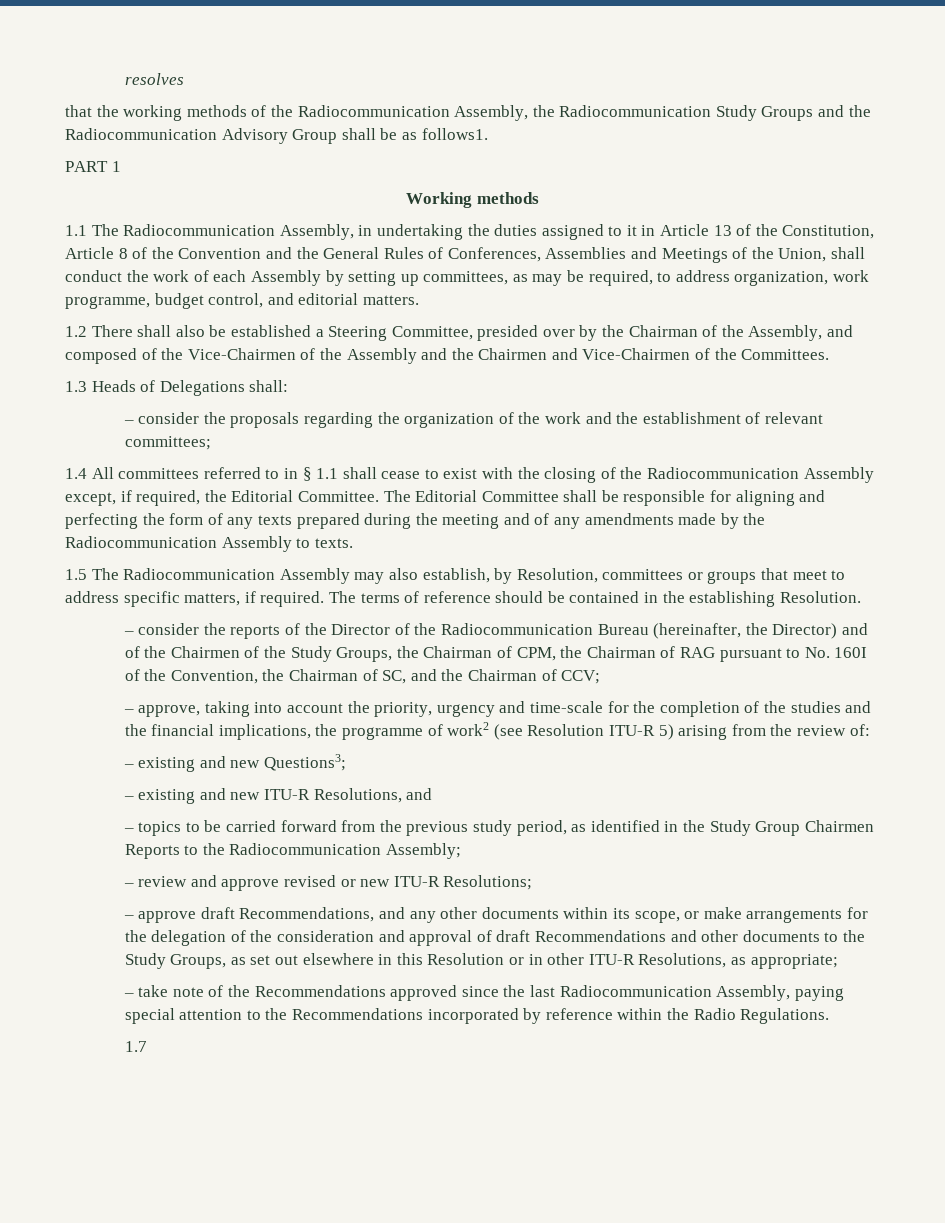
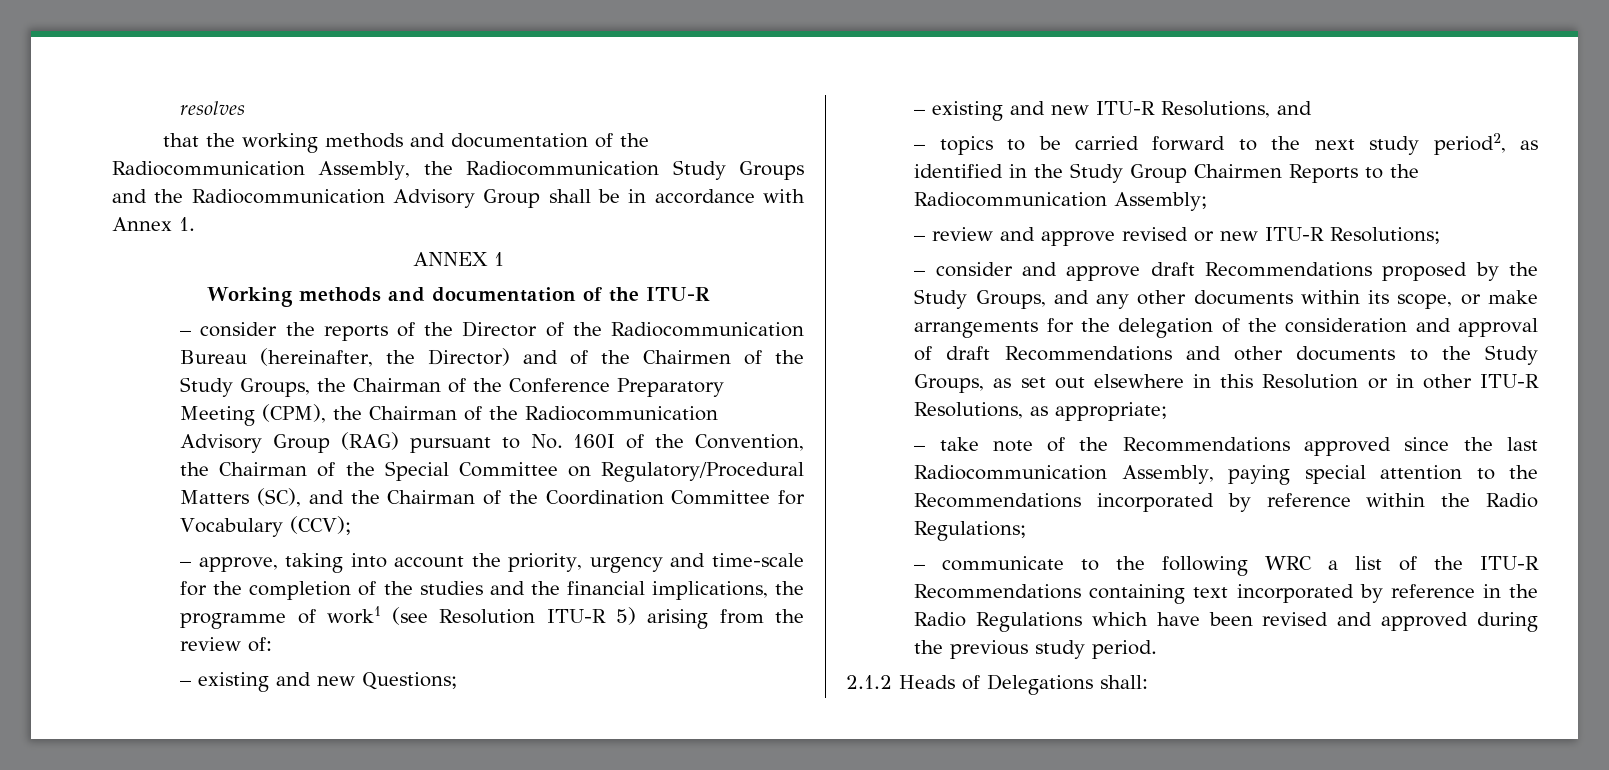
(247, 111) none -> [409,133,588,148] and documentation
[401,128,488,140] [65,161,121,172] [406,192,539,208] [65,224,875,240] [65,247,866,263] [65,270,870,286] [65,293,419,309] [65,325,854,341] [65,348,830,364] [65,380,289,396] [123,412,823,428] [124,436,211,450] [65,467,874,483] [65,490,826,506] [65,513,766,529] [65,536,353,552] [65,568,846,584] [65,591,861,607] as follows1. // PART 1 // Working methods // 1.1 The Radiocommunication Assembly, in undertaking the duties assigned to it in Article 13 of the Constitution, Article 8 of the Convention and the General Rules of Conferences, Assemblies and Meetings of the Union, shall conduct the work of each Assembly by setting up committees, as may be required, to address organization, work programme, budget control, and editorial matters. // 1.2 There shall also be established a Steering Committee, presided over by the Chairman of the Assembly, and composed of the Vice-Chairmen of the Assembly and the Chairmen and Vice-Chairmen of the Committees. // 1.3 Heads of Delegations shall: // – consider the proposals regarding the organization of the work and the establishment of relevant committees; // 1.4 All committees referred to in § 1.1 shall cease to exist with the closing of the Radiocommunication Assembly except, if required, the Editorial Committee. The Editorial Committee shall be responsible for aligning and perfecting the form of any texts prepared during the meeting and of any amendments made by the Radiocommunication Assembly to texts. // 1.5 The Radiocommunication Assembly may also establish, by Resolution, committees or groups that meet to address specific matters, if required. The terms of reference should be contained in the establishing Resolution. -> [628,189,805,204] [112,217,195,231] [412,252,504,266] [206,287,710,307] in accordance with Annex 1. // ANNEX 1 // Working methods and documentation of the ITU-R
[516,646,715,661] CPM, the Chairman of RAG -> [473,378,725,397] [180,404,719,426] [180,432,399,453] the Conference Preparatory Meeting (CPM), the Chairman of the Radiocommunication Advisory Group (RAG)
[382,669,601,684] SC, and the Chairman of CCV; -> [345,461,804,482] [180,488,805,507] [180,516,352,537] the Special Committee on Regulatory/Procedural Matters (SC), and the Chairman of the Coordination Committee for Vocabulary (CCV);
[447,722,490,736] work2 -> [326,606,381,624] work1
[264,754,347,771] Questions3; -> [362,672,458,690] Questions;
[341,820,567,836] from the previous study period, -> [1238,133,1506,155] to the next study period2,
[138,907,375,923] approve draft Recommendations, -> [935,262,1538,281] [914,289,1046,309] consider and approve draft Recommendations proposed by the Study Groups,
[740,1008,830,1024] [124,1041,147,1052] Regulations. // 1.7 -> [914,521,1027,541] [914,556,1539,576] [914,584,1538,604] [914,612,1538,632] [914,640,1158,659] [846,674,1148,695] Regulations; // – communicate to the following WRC a list of the ITU-R Recommendations containing text incorporated by reference in the Radio Regulations which have been revised and approved during the previous study period. // 2.1.2 Heads of Delegations shall:

